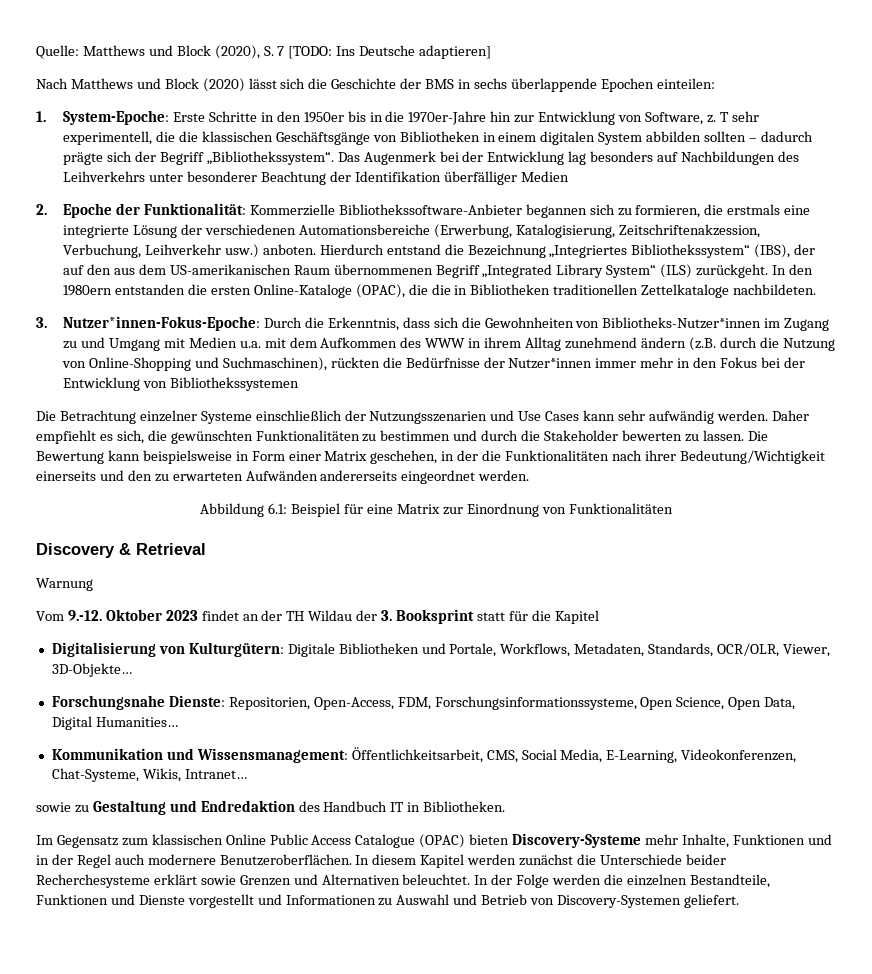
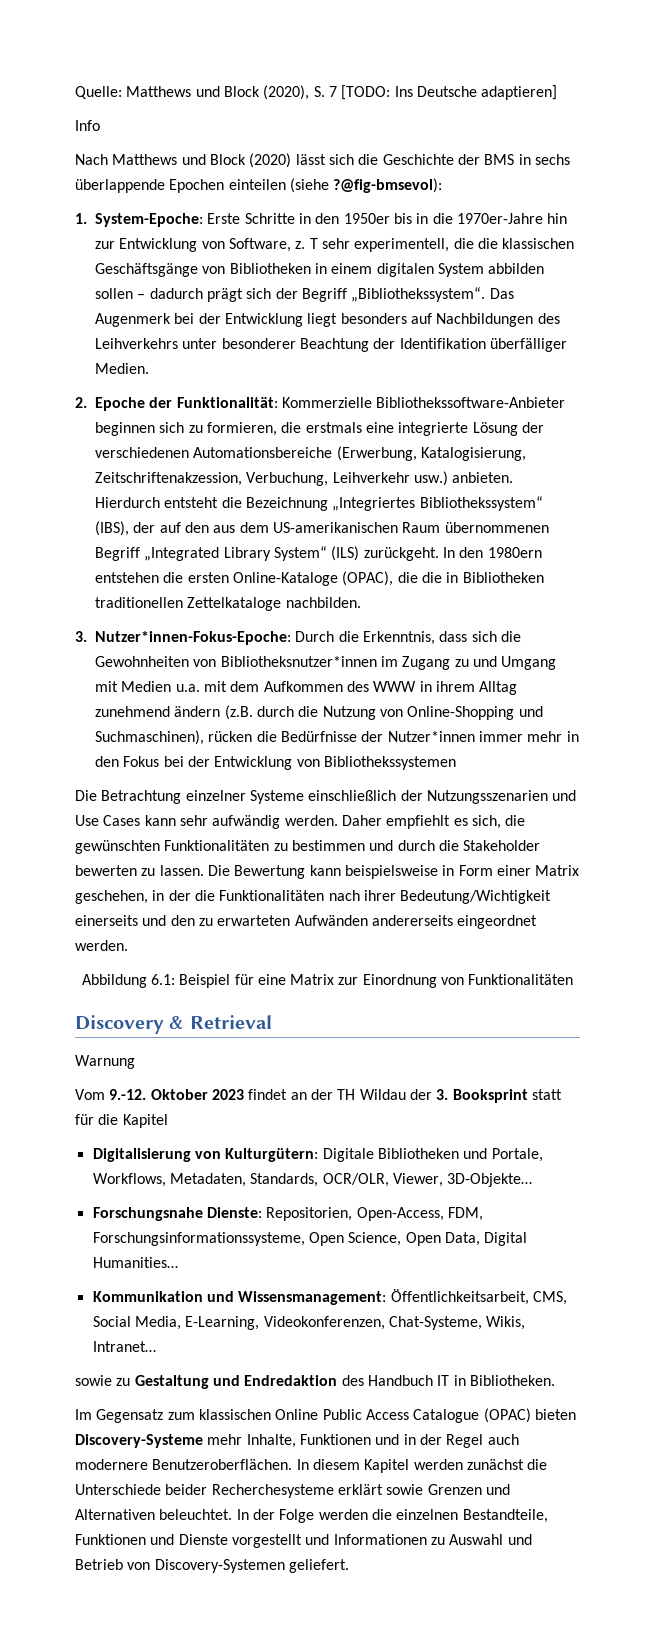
(492, 52) none -> [75,120,100,131] // Info
[656,78,715,89] einteilen: -> [228,178,443,193] einteilen (siehe ?@fig-bmsevol):
[704,131,747,142] sollten -> [95,288,133,299] sollen
[63,152,104,165] prägte -> [206,288,243,302] prägt
[568,151,587,165] lag -> [307,313,338,327] liegt
[520,171,569,182] Medien -> [95,363,149,374] Medien.
[525,204,587,218] begannen -> [95,422,155,436] beginnen
[262,244,441,255] anboten. Hierdurch entstand -> [452,472,514,483] [95,497,219,508] anbieten. Hierdurch entsteht
[115,284,186,295] entstanden -> [95,572,159,583] entstehen
[733,284,817,295] nachbildeten. -> [285,597,361,608] nachbilden.
[602,317,762,329] Bibliotheks-Nutzer*innen -> [220,656,377,667] Bibliotheksnutzer*innen
[330,357,380,368] rückten -> [208,731,253,742] rücken

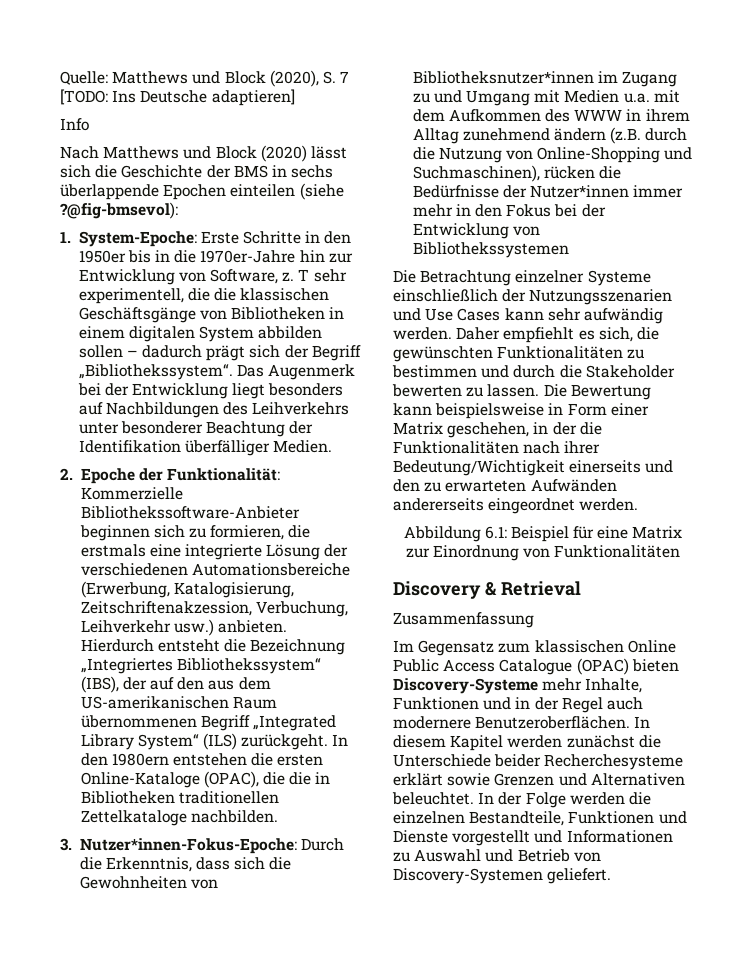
[75,1055,135,1069] [75,1089,562,1103] [75,1114,168,1128] [92,1148,543,1162] [92,1173,533,1187] [92,1207,483,1221] [92,1232,528,1246] [92,1257,178,1268] [92,1289,567,1305] [92,1316,526,1330] [92,1341,156,1352] [75,1375,555,1389] Warnung // Vom 9.-12. Oktober 2023 findet an der TH Wildau der 3. Booksprint statt für die Kapitel // Digitalisierung von Kulturgütern: Digitale Bibliotheken und Portale, Workflows, Metadaten, Standards, OCR/OLR, Viewer, 3D-Objekte… // Forschungsnahe Dienste: Repositorien, Open-Access, FDM, Forschungsinformationssysteme, Open Science, Open Data, Digital Humanities… // Kommunikation und Wissensmanagement: Öffentlichkeitsarbeit, CMS, Social Media, E-Learning, Videokonferenzen, Chat-Systeme, Wikis, Intranet… // sowie zu Gestaltung und Endredaktion des Handbuch IT in Bibliotheken. -> [393,612,534,628] Zusammenfassung

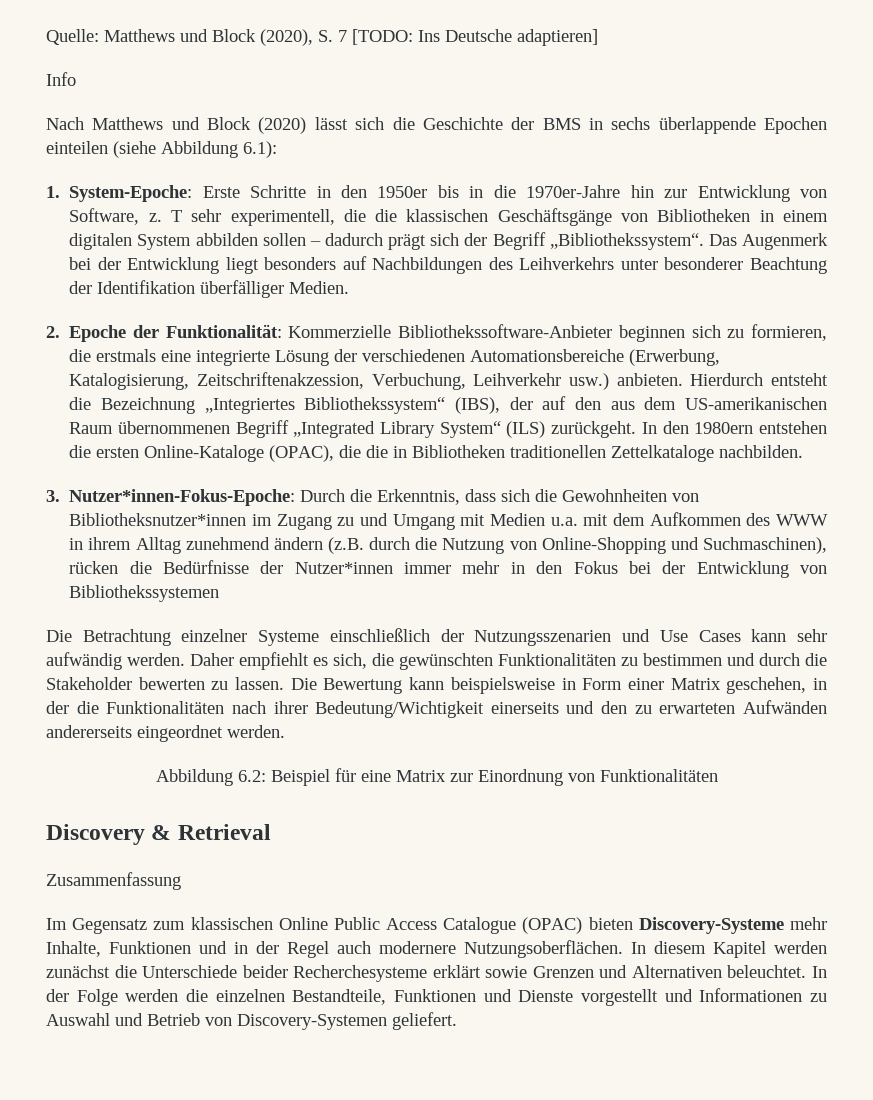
[60,202,178,219] ?@fig-bmsevol): -> [161,141,277,158] Abbildung 6.1):
[484,526,507,539] 6.1: -> [237,770,266,782] 6.2:
[475,716,631,729] Benutzeroberflächen. -> [464,940,623,958] Nutzungsoberflächen.

